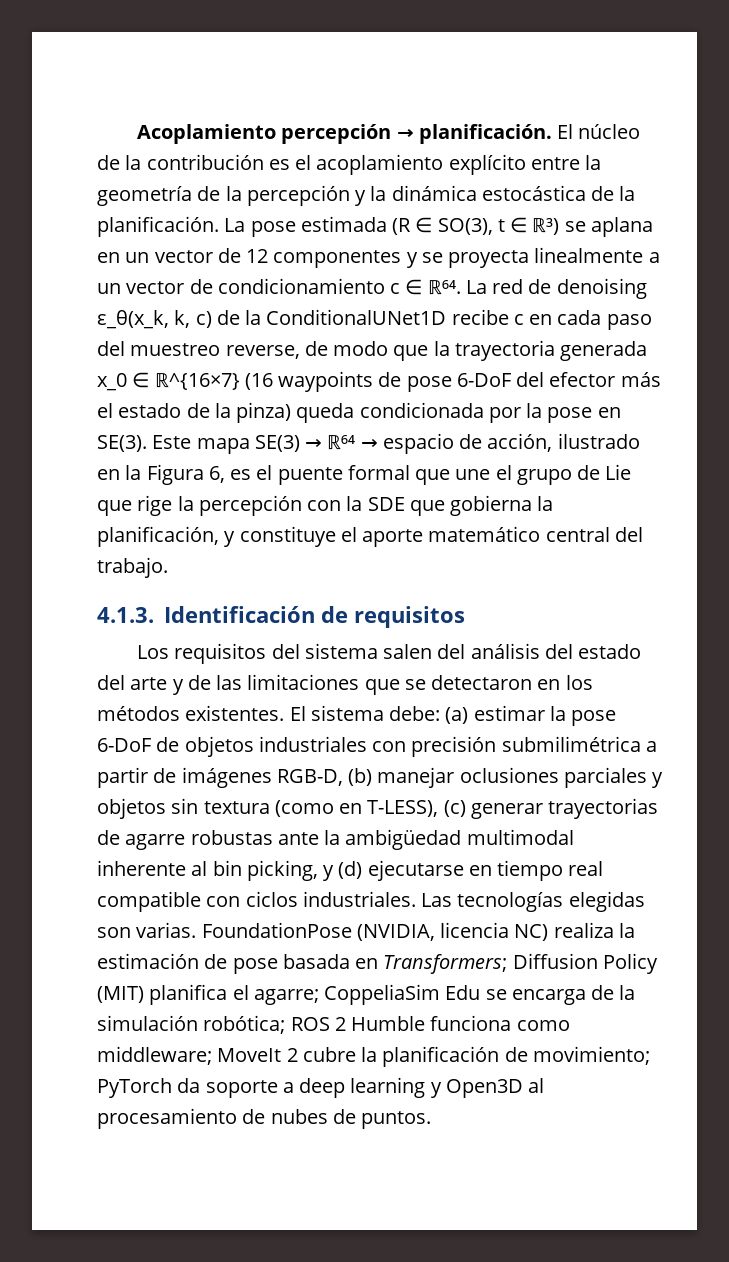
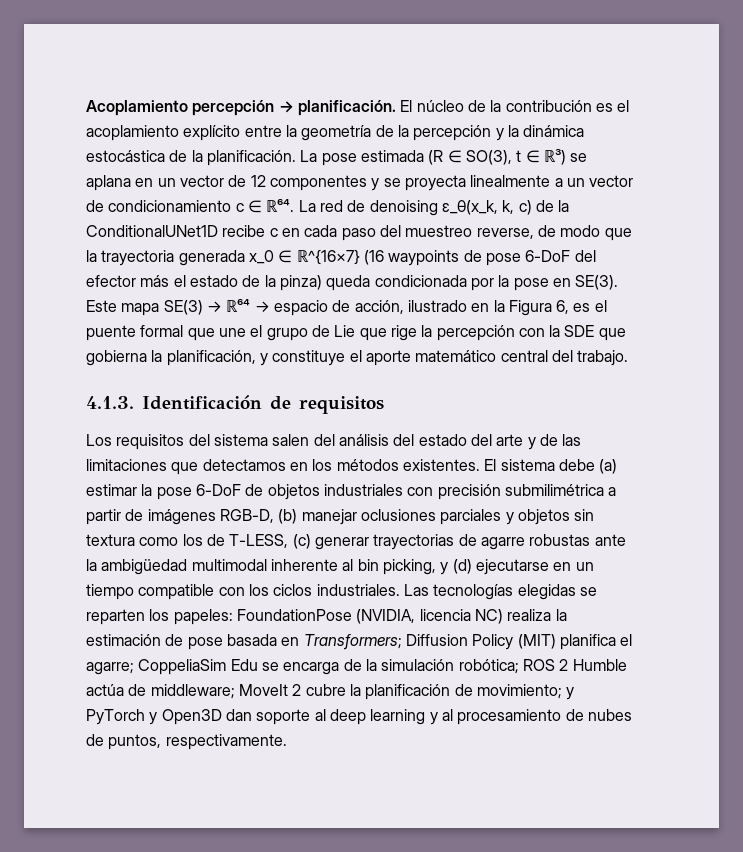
[404,675,533,690] se detectaron -> [202,459,286,471] detectamos
[389,706,441,721] debe: -> [558,459,595,471] debe
[274,800,439,817] (como en T-LESS), -> [139,534,289,548] como los de T-LESS,
[497,860,604,881] tiempo real -> [575,562,594,571] [86,584,134,600] un tiempo
(241, 901) none -> [248,584,269,596] los
[97,922,197,938] son varias. -> [579,587,597,596] [86,609,233,625] se reparten los papeles:
[430,1015,570,1031] funciona como -> [86,684,147,696] actúa de
[97,1078,294,1098] PyTorch da soporte a -> [566,687,575,700] [86,709,326,725] y PyTorch y Open3D dan soporte al
[445,1079,523,1098] Open3D -> (438, 718) none
[361,1111,432,1129] puntos. -> [108,734,287,750] puntos, respectivamente.

